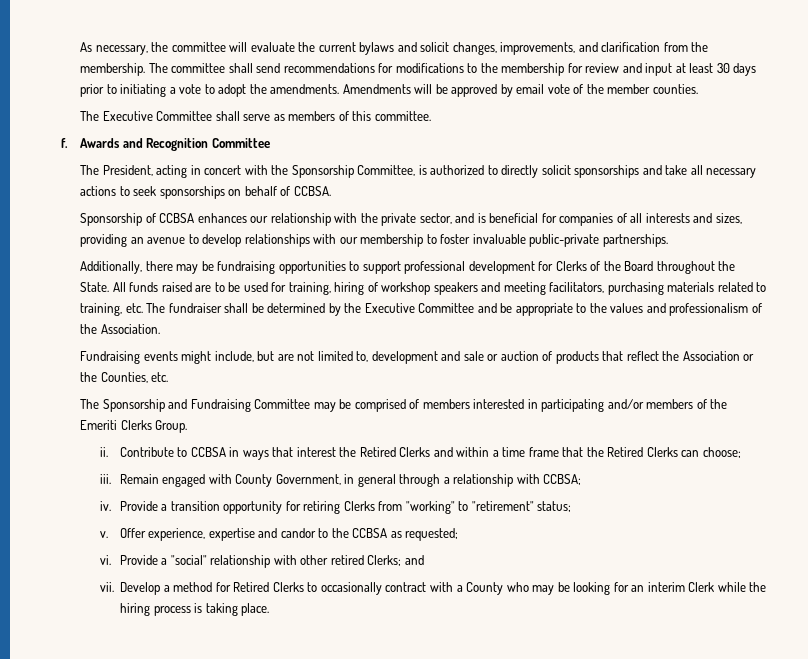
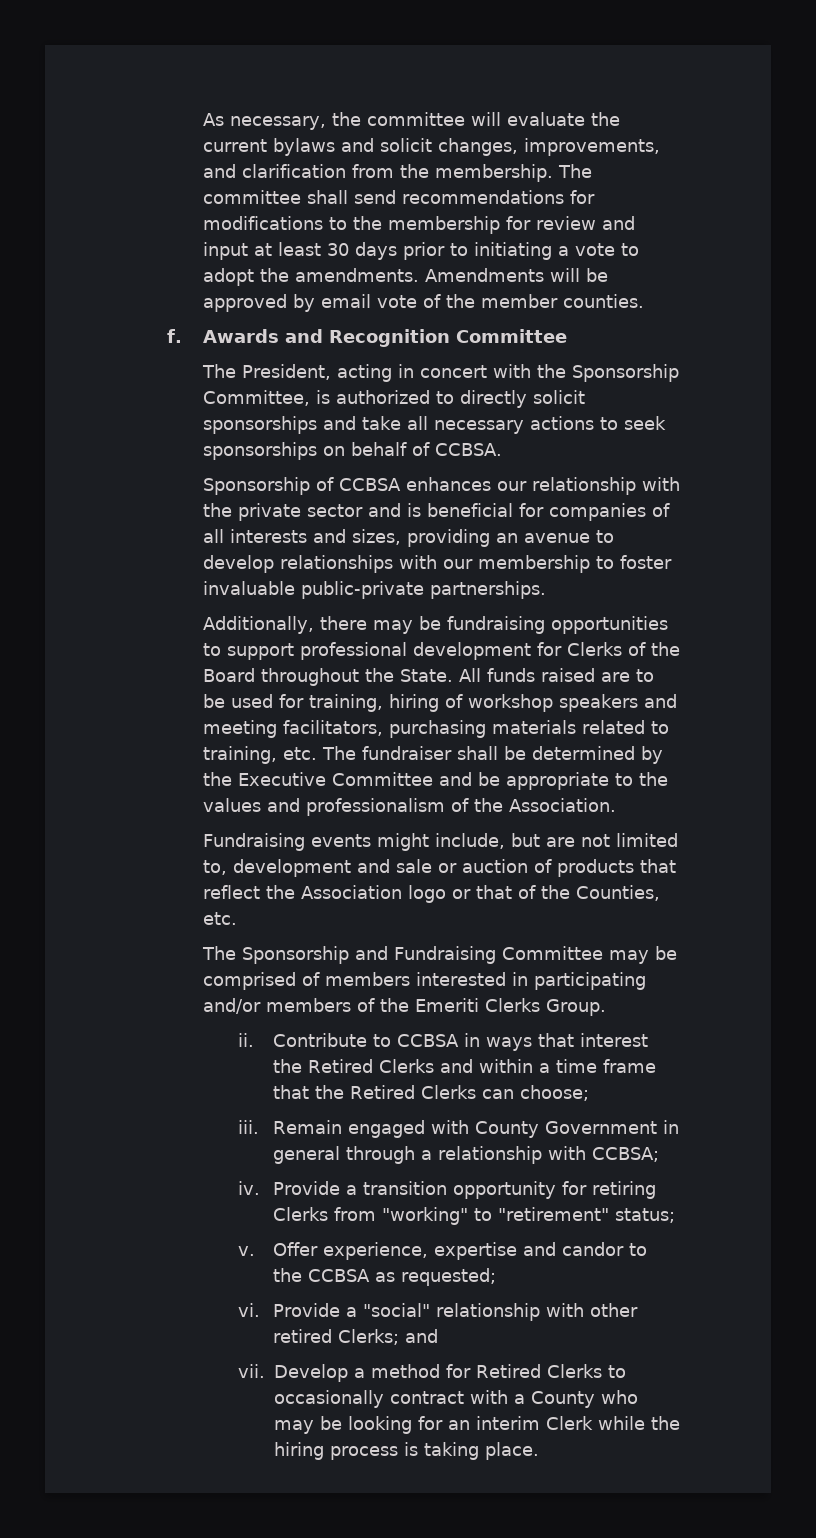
[80,111,431,121] // The Executive Committee shall serve as members of this committee. -> (644, 301) none
[419,213,452,224] sector, -> [306,504,363,517] sector
[743,354,755,361] or -> [407,885,536,903] logo or that of
[275,474,341,485] Government, -> [545,1121,658,1134] Government

